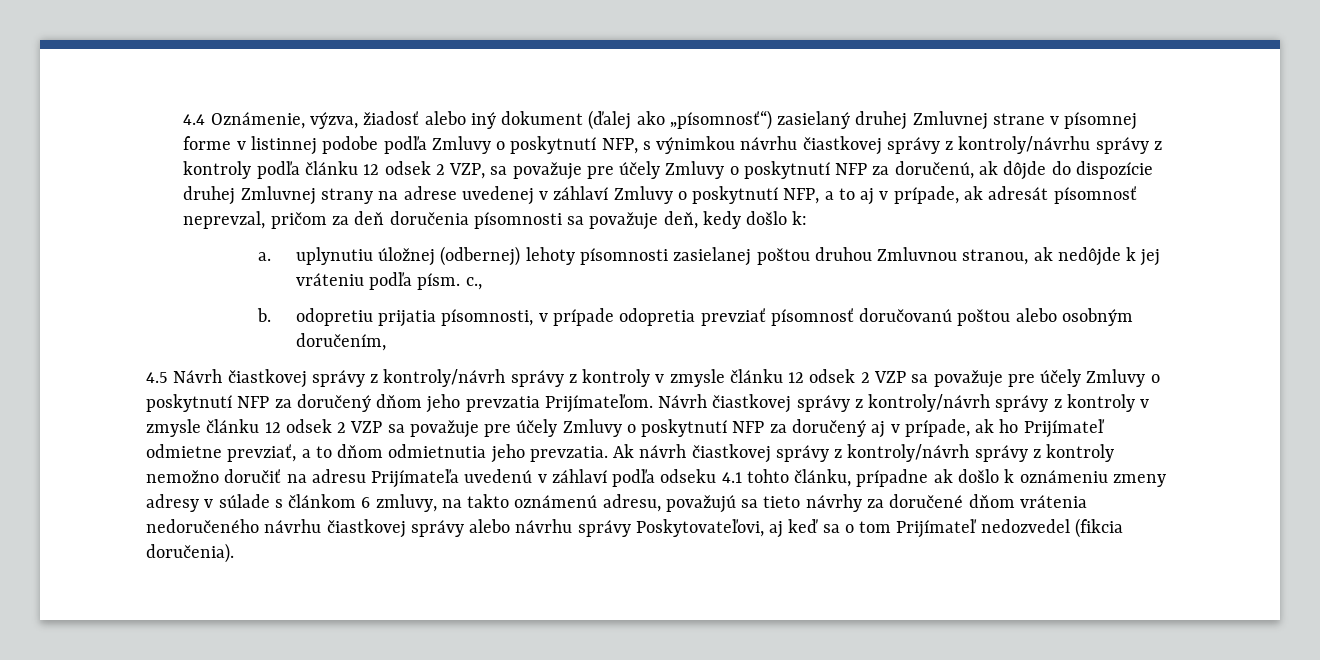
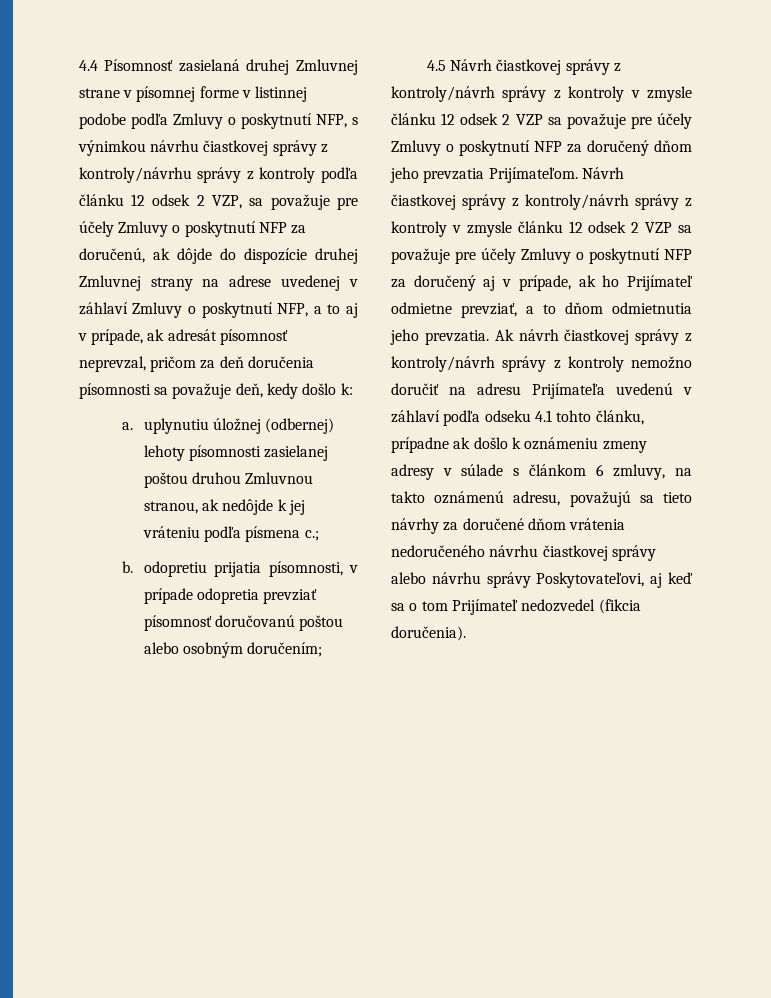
[210,110,851,130] Oznámenie, výzva, žiadosť alebo iný dokument (ďalej ako „písomnosť“) zasielaný -> [104,59,240,72] Písomnosť zasielaná
[417,273,482,290] písm. c., -> [245,526,319,542] písmena c.;
[295,333,386,351] doručením, -> [247,642,323,657] doručením;

